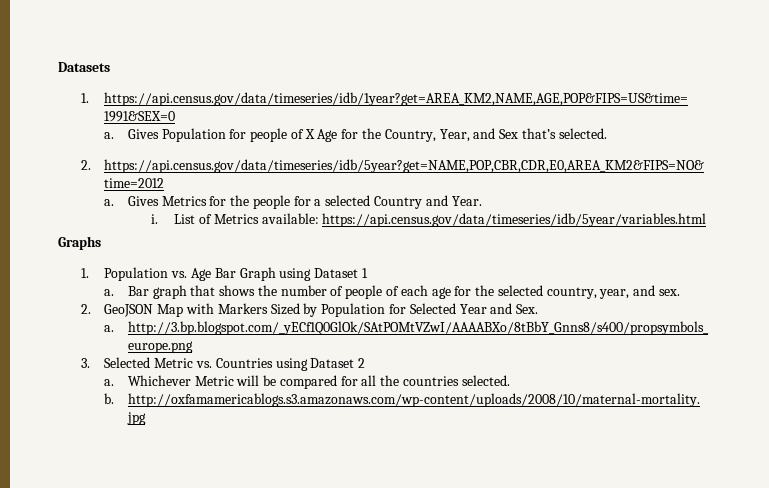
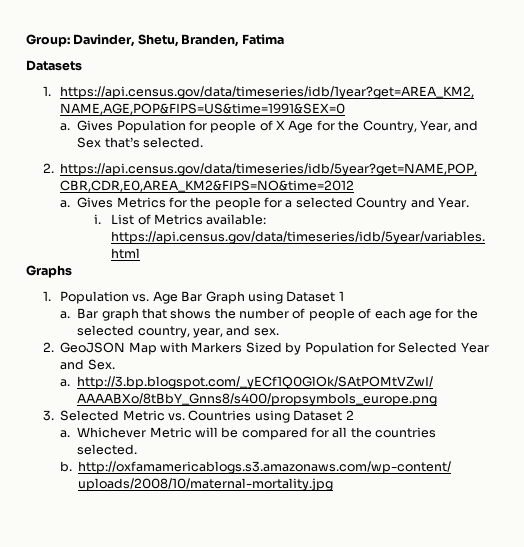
(58, 67) none -> [26,34,284,47] Group: Davinder, Shetu, Branden, Fatima //

